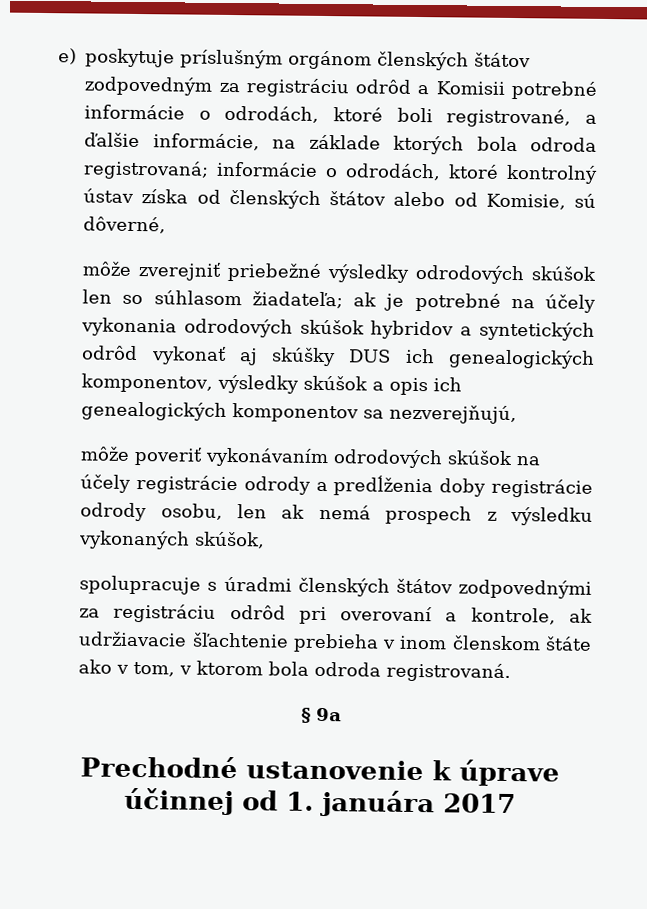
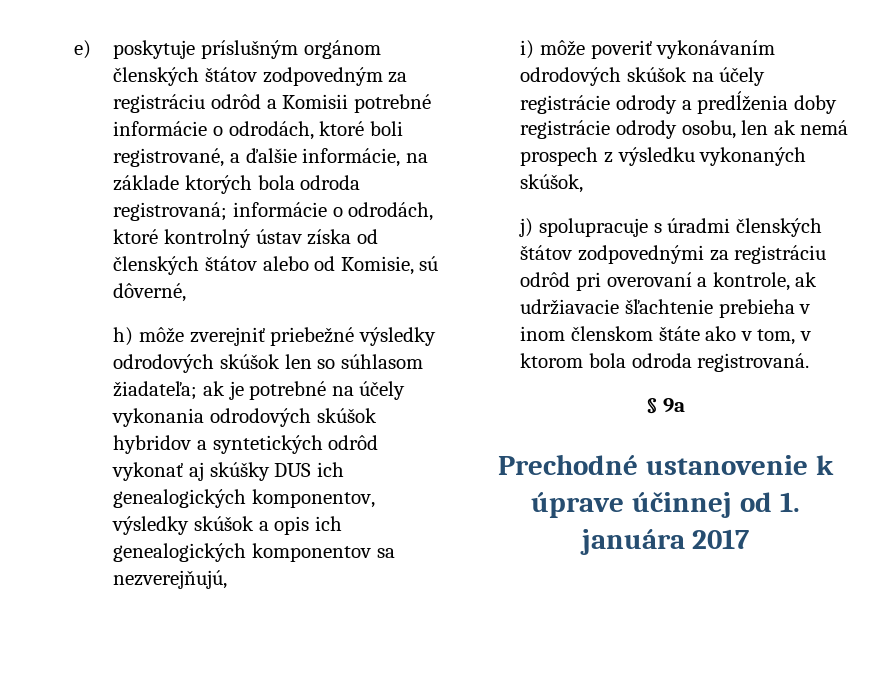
(167, 225) none -> [113,327,134,346] h)
(518, 414) none -> [520,40,535,59] i)
(266, 540) none -> [519,218,534,237] j)

